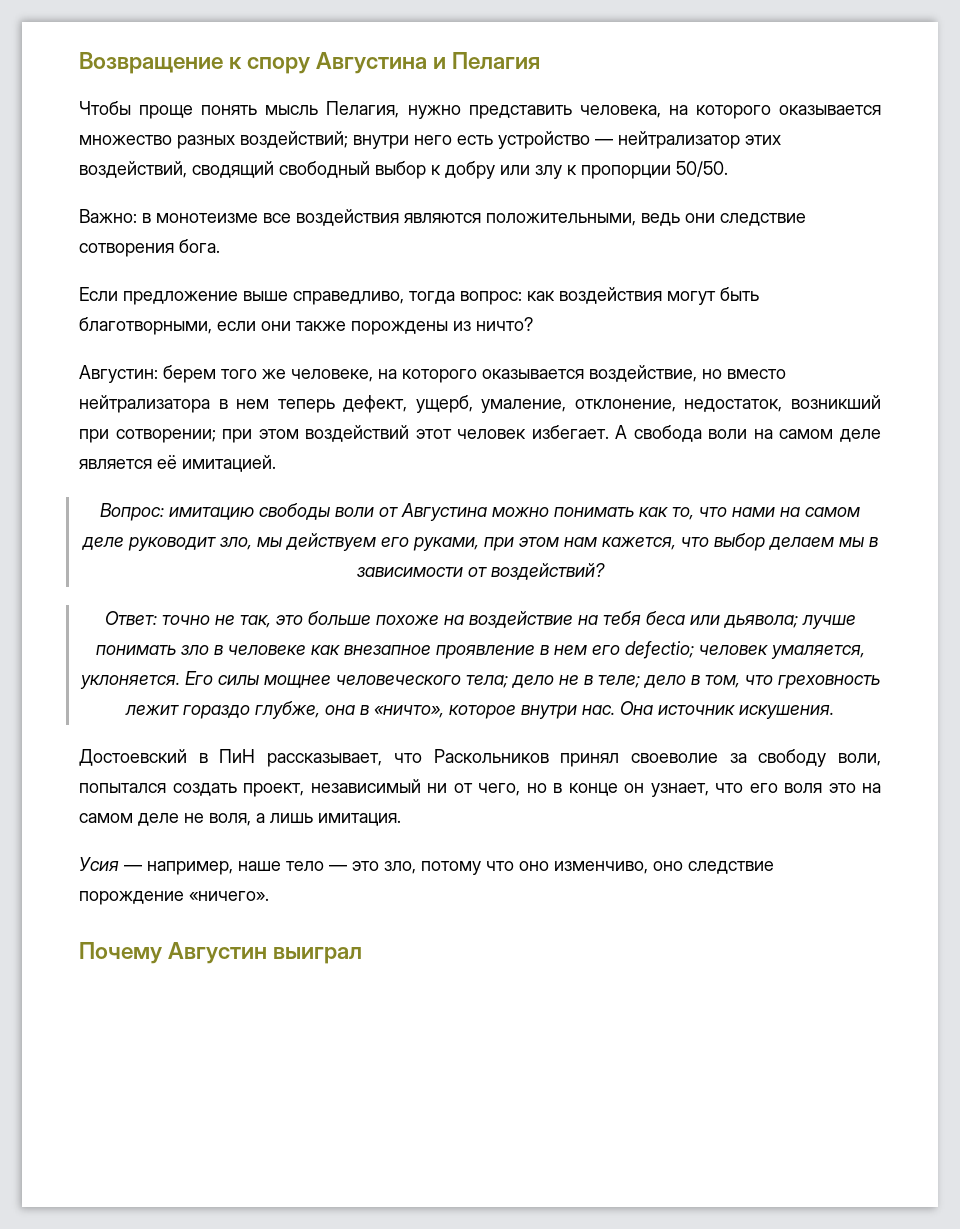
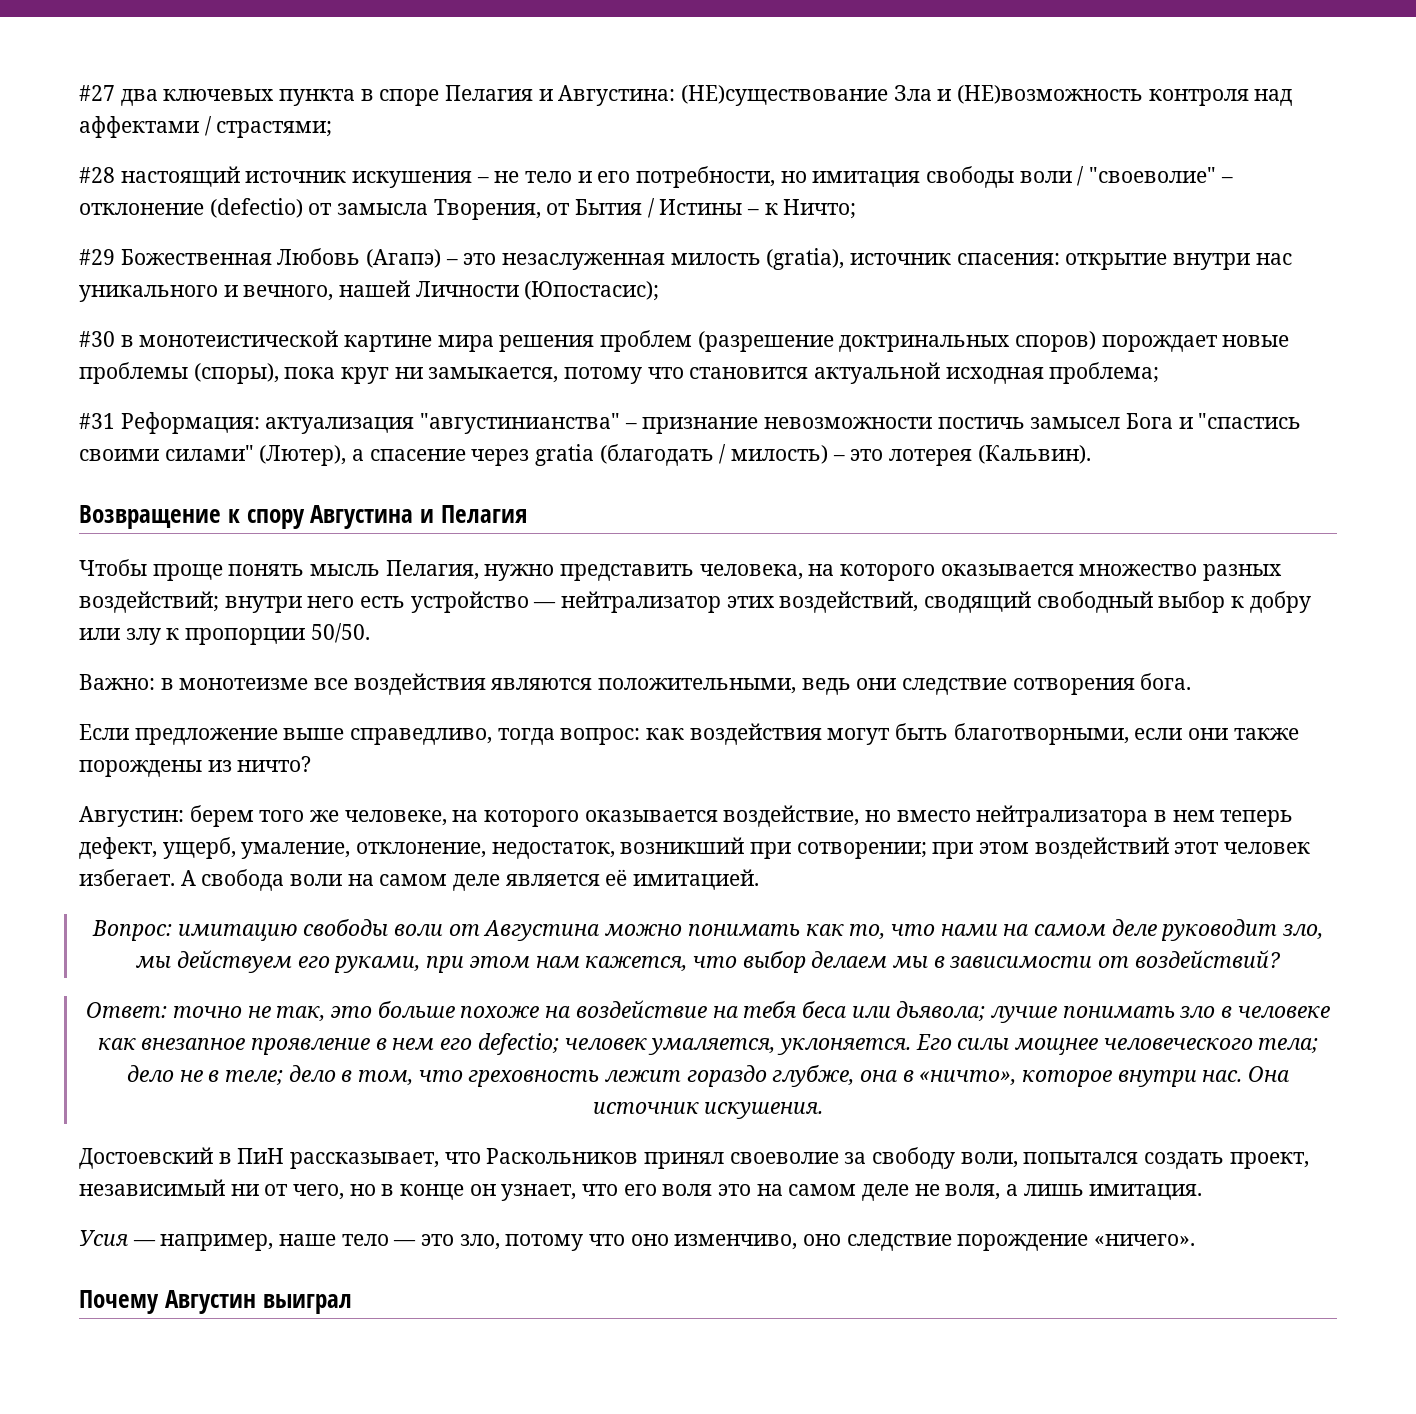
(79, 63) none -> [79,85,1293,106] [79,116,333,138] [79,166,1233,188] [79,198,857,220] [79,248,1292,270] [79,280,660,302] [79,330,1290,352] [79,362,1160,384] [79,412,1302,434] [79,444,1091,466] #27 два ключевых пункта в споре Пелагия и Августина: (НЕ)существование Зла и (НЕ)возможность контроля над аффектами / страстями; // #28 настоящий источник искушения – не тело и его потребности, но имитация свободы воли / "своеволие" – отклонение (defectio) от замысла Творения, от Бытия / Истины – к Ничто; // #29 Божественная Любовь (Агапэ) – это незаслуженная милость (gratia), источник спасения: открытие внутри нас уникального и вечного, нашей Личности (Юпостасис); // #30 в монотеистической картине мира решения проблем (разрешение доктринальных споров) порождает новые проблемы (споры), пока круг ни замыкается, потому что становится актуальной исходная проблема; // #31 Реформация: актуализация "августинианства" – признание невозможности постичь замысел Бога и "спастись своими силами" (Лютер), а спасение через gratia (благодать / милость) – это лотерея (Кальвин). //

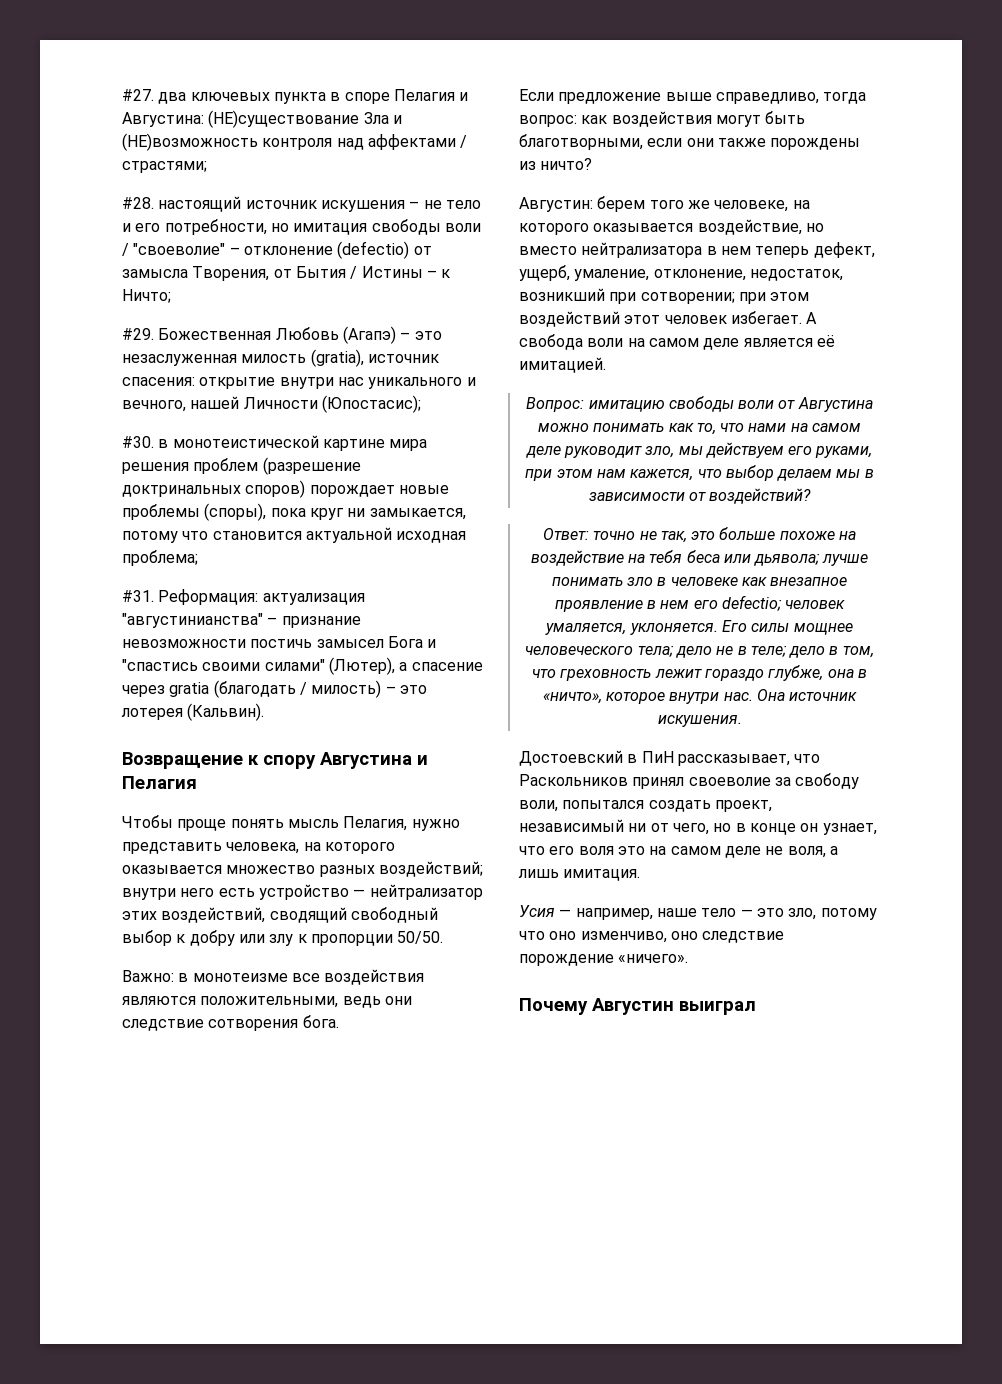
[79,85,115,101] #27 -> [122,89,154,101] #27.
[79,167,115,183] #28 -> [122,197,154,209] #28.
[79,249,115,265] #29 -> [122,328,154,340] #29.
[79,331,115,347] #30 -> [122,436,154,448] #30.
[79,413,115,429] #31 -> [122,590,154,602] #31.

